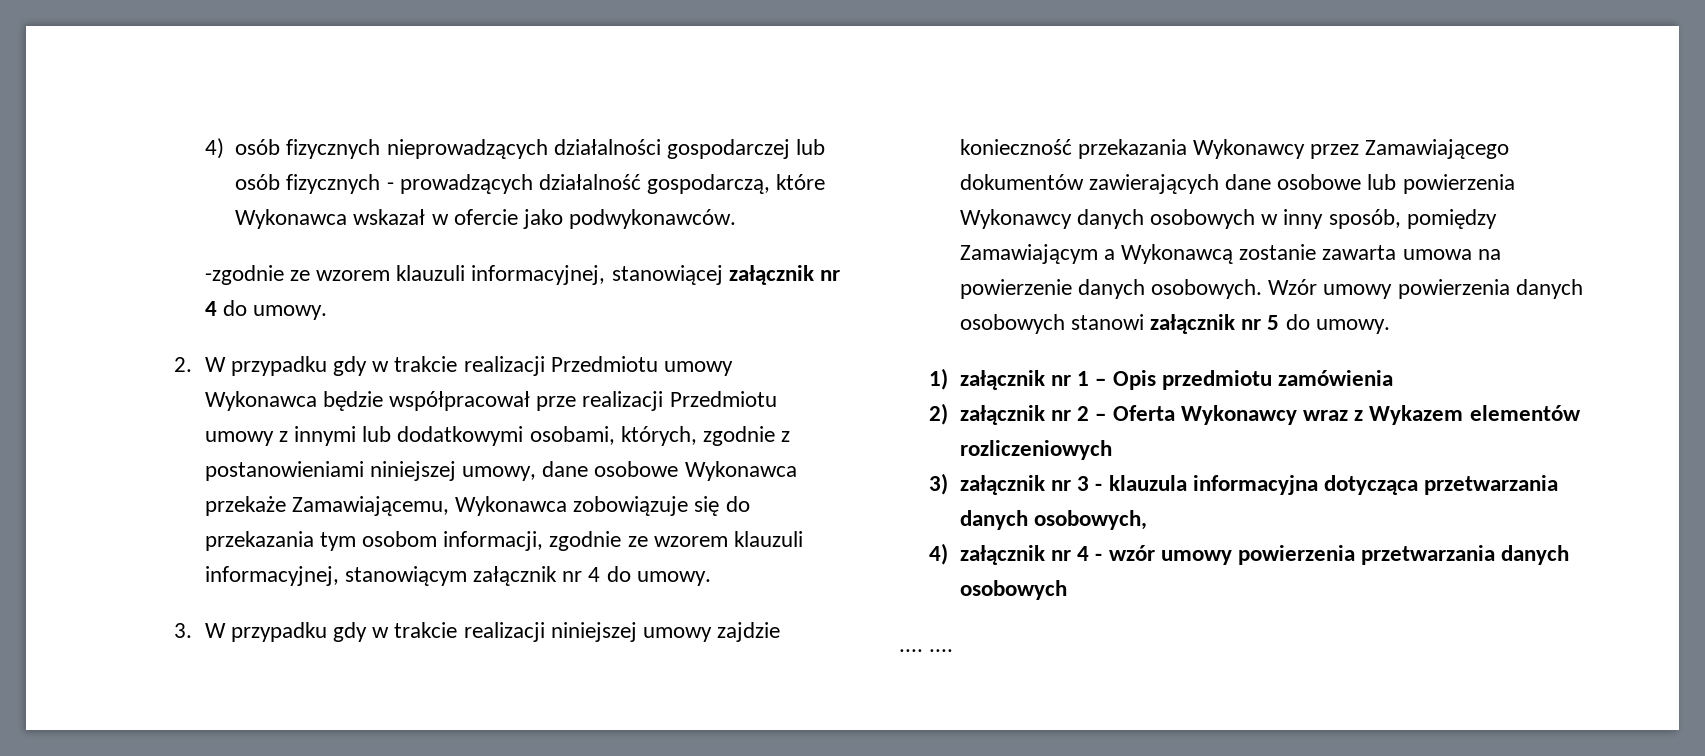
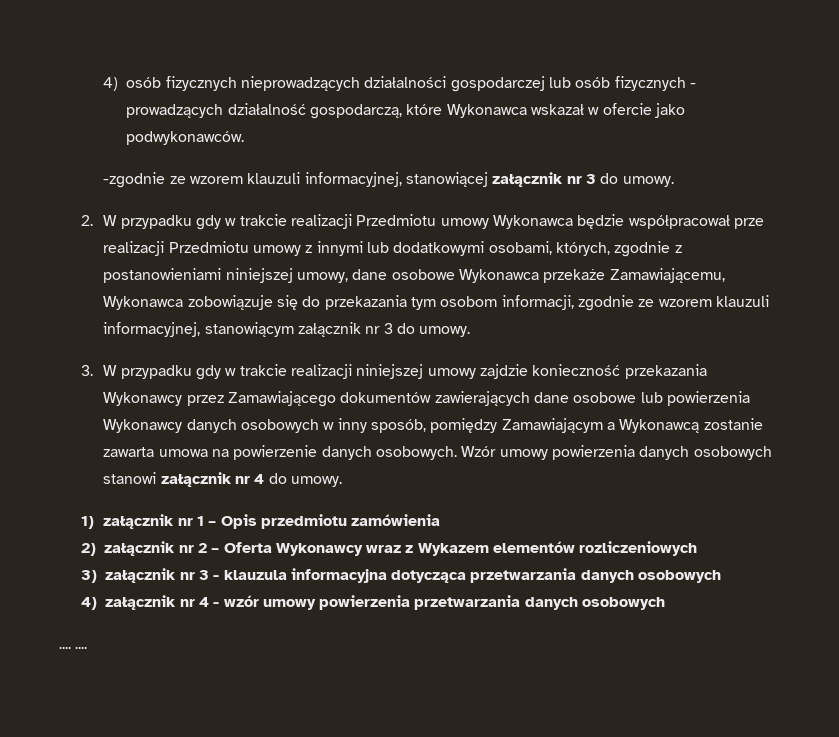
[204,301,217,316] 4 -> [586,174,597,184] 3
[588,567,601,582] 4 -> [383,323,393,334] 3
[1267,315,1280,330] 5 -> [254,474,265,484] 4
[1033,510,1147,530] osobowych, -> [638,570,722,583] osobowych

